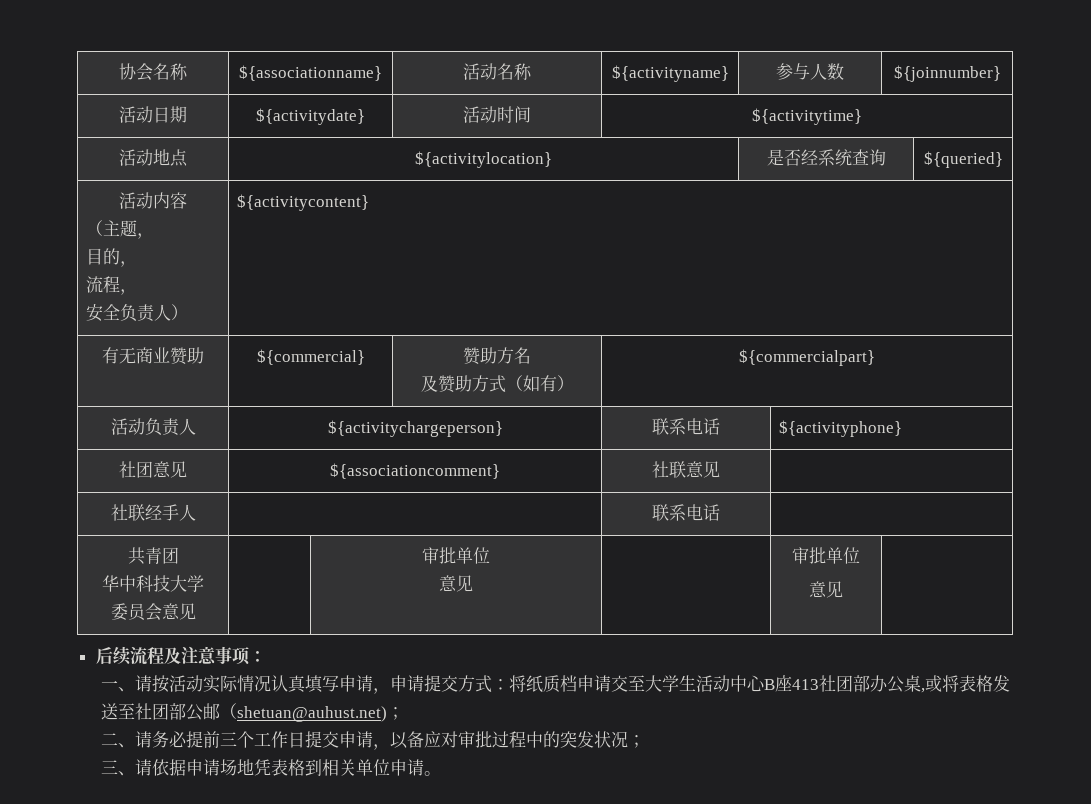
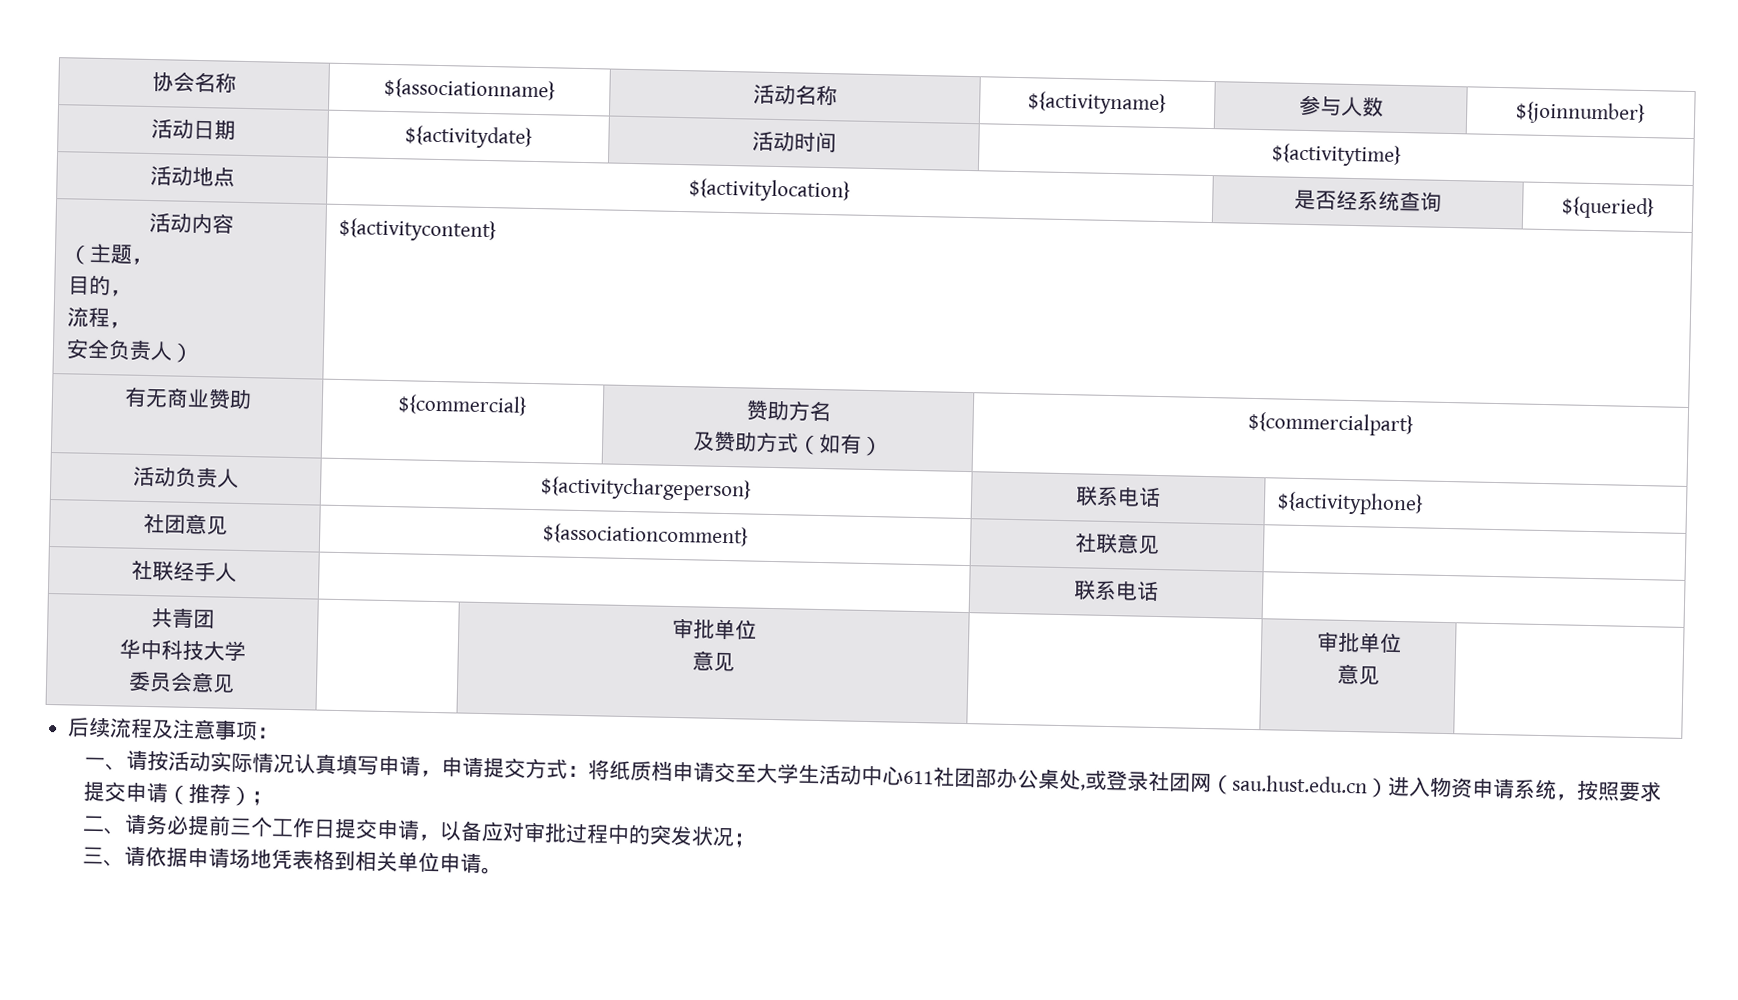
[763,675,819,692] B座413 -> [903,770,935,785] 611
[920,675,1010,693] [100,703,387,722] ,或将表格发送至社团部公邮（shetuan@auhust.net) -> [1059,769,1663,802] [83,781,253,807] 处,或登录社团网（sau.hust.edu.cn）进入物资申请系统，按照要求提交申请（推荐）

